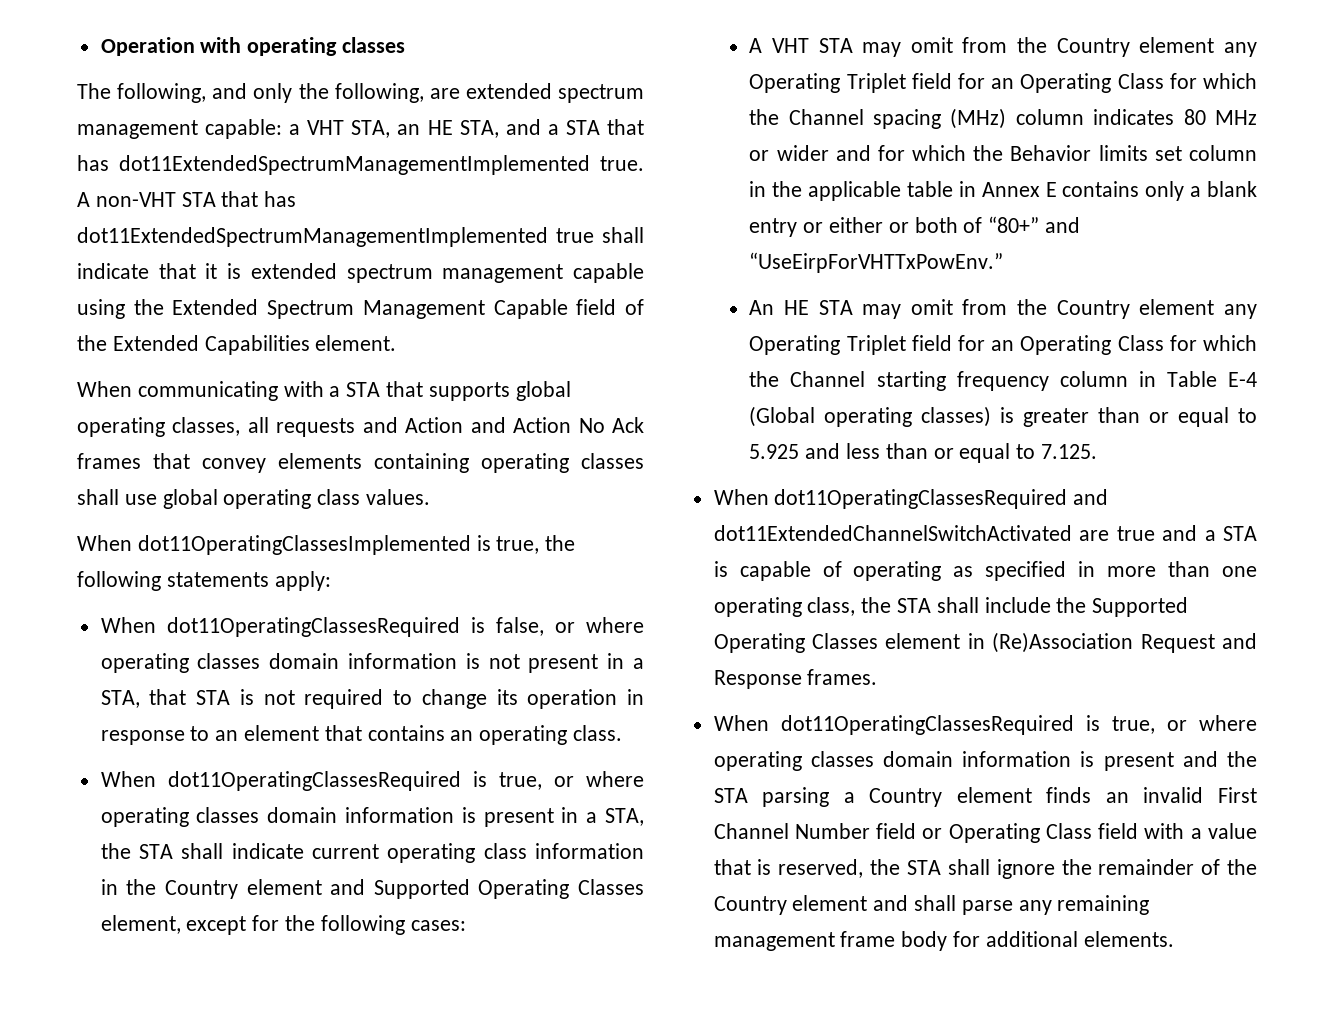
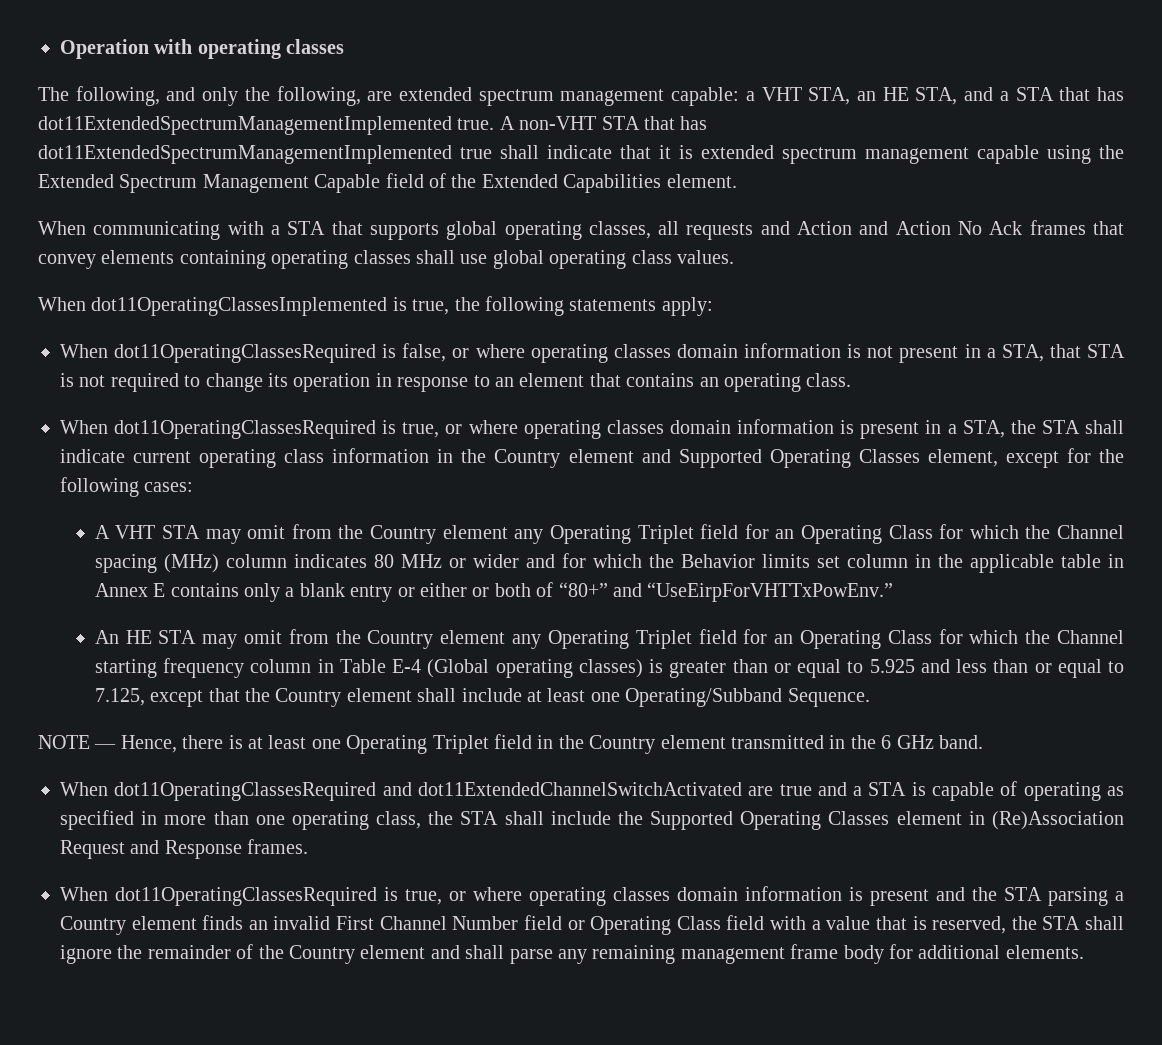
[1040,444,1097,459] 7.125. -> [94,688,870,707] [38,734,983,754] 7.125, except that the Country element shall include at least one Operating/Subband Sequence. // NOTE — Hence, there is at least one Operating Triplet field in the Country element transmitted in the 6 GHz band.

